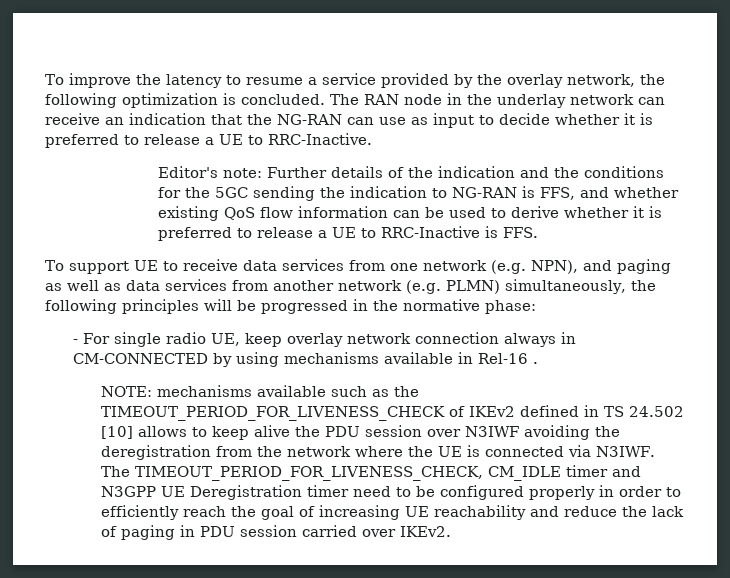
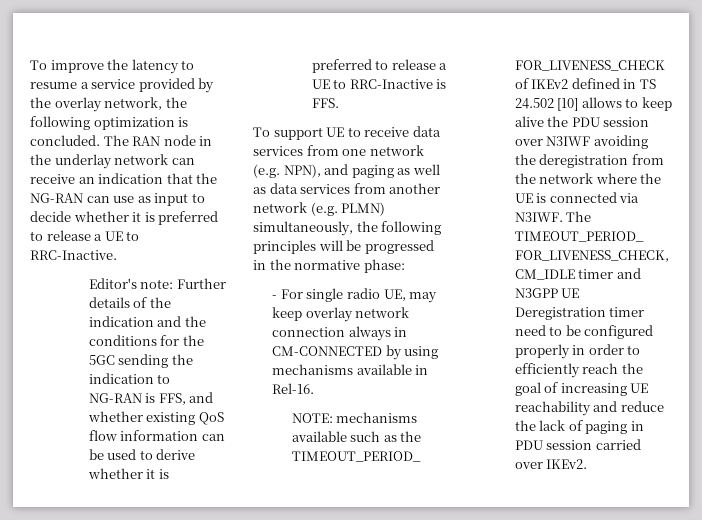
(241, 339) none -> [409,292,438,303] may
[478,353,539,364] Rel-16 . -> [272,383,315,394] Rel-16.

